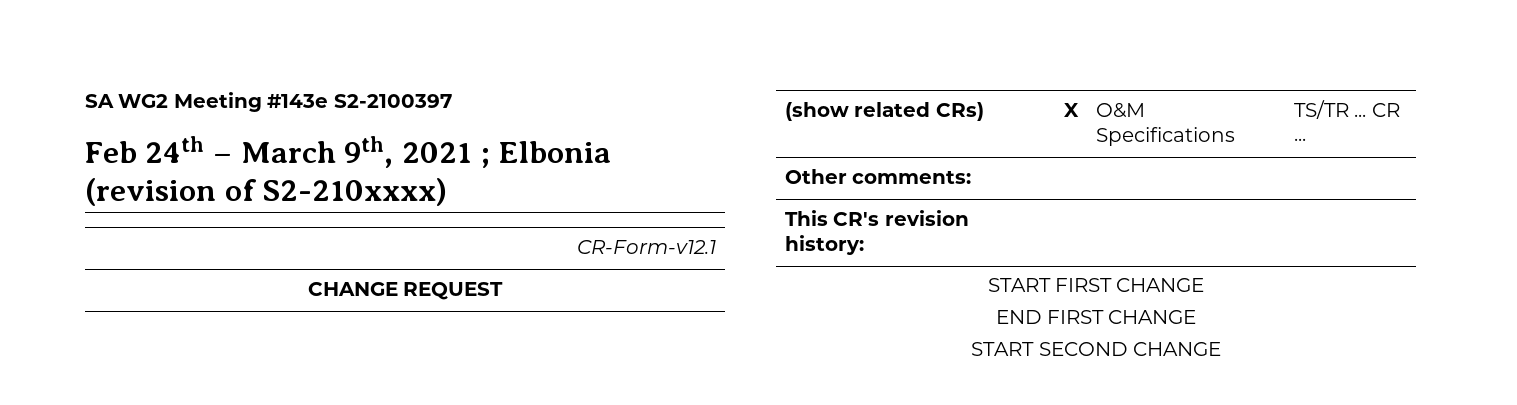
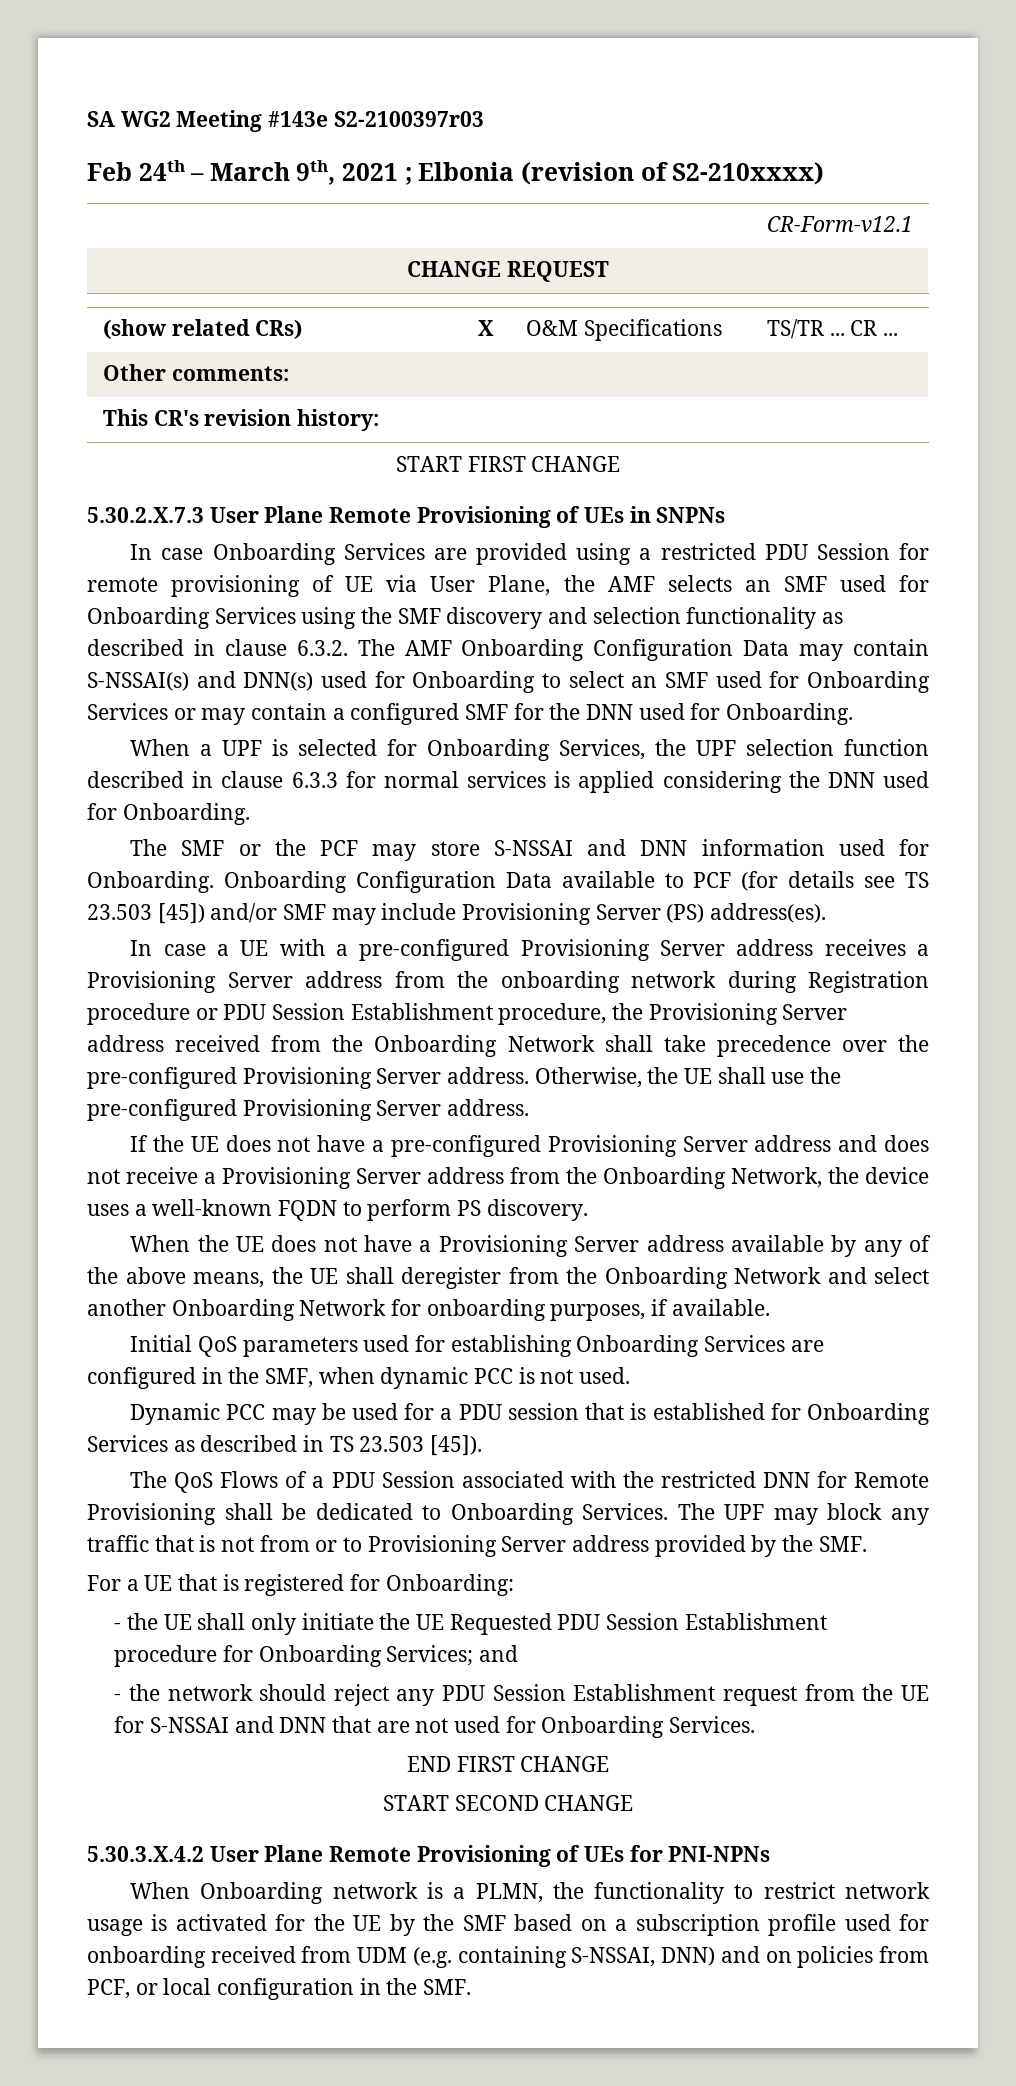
[333,94,452,108] S2-2100397 -> [333,111,484,127] S2-2100397r03
(1205, 285) none -> [87,506,726,528] [130,543,930,565] [87,575,930,597] [87,607,844,629] [87,639,929,661] [87,671,930,693] [87,703,854,725] [130,739,929,761] [87,771,929,793] [87,803,250,825] [130,839,929,861] [87,871,929,893] [87,903,827,925] [130,939,929,961] [87,971,929,993] [87,1003,848,1025] [87,1035,930,1057] [87,1067,842,1089] [87,1099,530,1121] [130,1135,930,1157] [87,1167,929,1189] [87,1199,588,1221] [130,1235,931,1257] [87,1267,929,1289] [87,1299,770,1321] [130,1335,824,1357] [87,1367,631,1389] [130,1403,930,1425] [87,1435,483,1456] [130,1471,929,1493] [87,1503,929,1525] [87,1535,867,1557] [87,1574,514,1596] [114,1613,827,1635] [114,1645,518,1667] [114,1684,929,1706] [114,1716,755,1738] // 5.30.2.X.7.3 User Plane Remote Provisioning of UEs in SNPNs // In case Onboarding Services are provided using a restricted PDU Session for remote provisioning of UE via User Plane, the AMF selects an SMF used for Onboarding Services using the SMF discovery and selection functionality as described in clause 6.3.2. The AMF Onboarding Configuration Data may contain S-NSSAI(s) and DNN(s) used for Onboarding to select an SMF used for Onboarding Services or may contain a configured SMF for the DNN used for Onboarding. // When a UPF is selected for Onboarding Services, the UPF selection function described in clause 6.3.3 for normal services is applied considering the DNN used for Onboarding. // The SMF or the PCF may store S-NSSAI and DNN information used for Onboarding. Onboarding Configuration Data available to PCF (for details see TS 23.503 [45]) and/or SMF may include Provisioning Server (PS) address(es). // In case a UE with a pre-configured Provisioning Server address receives a Provisioning Server address from the onboarding network during Registration procedure or PDU Session Establishment procedure, the Provisioning Server address received from the Onboarding Network shall take precedence over the pre-configured Provisioning Server address. Otherwise, the UE shall use the pre-configured Provisioning Server address. // If the UE does not have a pre-configured Provisioning Server address and does not receive a Provisioning Server address from the Onboarding Network, the device uses a well-known FQDN to perform PS discovery. // When the UE does not have a Provisioning Server address available by any of the above means, the UE shall deregister from the Onboarding Network and select another Onboarding Network for onboarding purposes, if available. // Initial QoS parameters used for establishing Onboarding Services are configured in the SMF, when dynamic PCC is not used. // Dynamic PCC may be used for a PDU session that is established for Onboarding Services as described in TS 23.503 [45]). // The QoS Flows of a PDU Session associated with the restricted DNN for Remote Provisioning shall be dedicated to Onboarding Services. The UPF may block any traffic that is not from or to Provisioning Server address provided by the SMF. // For a UE that is registered for Onboarding: // - the UE shall only initiate the UE Requested PDU Session Establishment procedure for Onboarding Services; and // - the network should reject any PDU Session Establishment request from the UE for S-NSSAI and DNN that are not used for Onboarding Services.
(1221, 349) none -> [87,1845,771,1867] [130,1882,930,1904] [87,1914,930,1936] [87,1946,930,1968] [87,1978,472,2000] // 5.30.3.X.4.2 User Plane Remote Provisioning of UEs for PNI-NPNs // When Onboarding network is a PLMN, the functionality to restrict network usage is activated for the UE by the SMF based on a subscription profile used for onboarding received from UDM (e.g. containing S-NSSAI, DNN) and on policies from PCF, or local configuration in the SMF.

